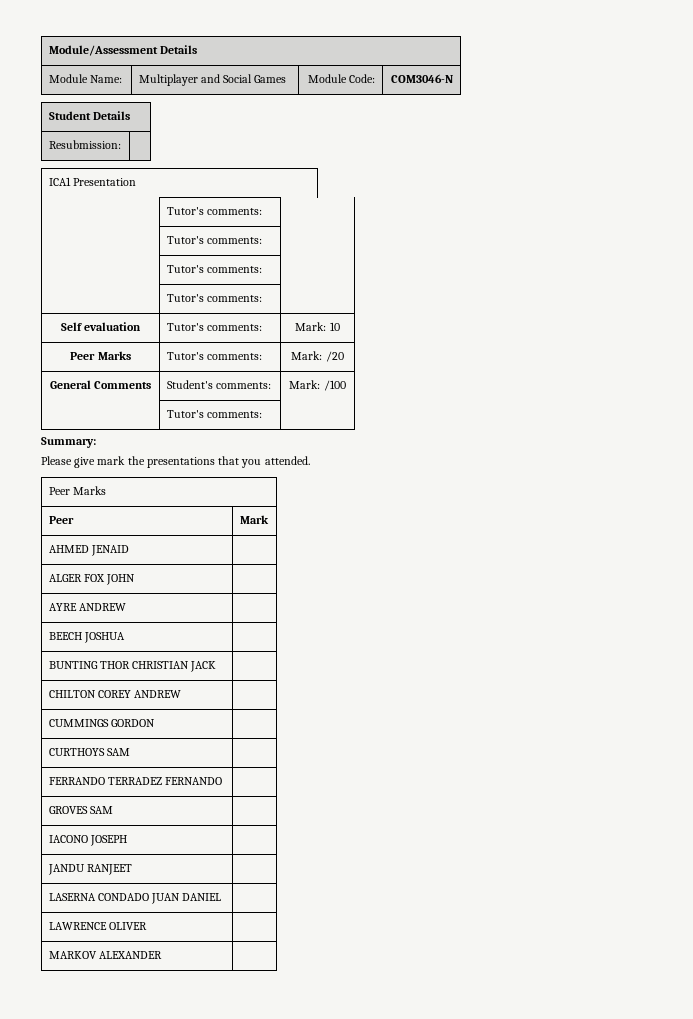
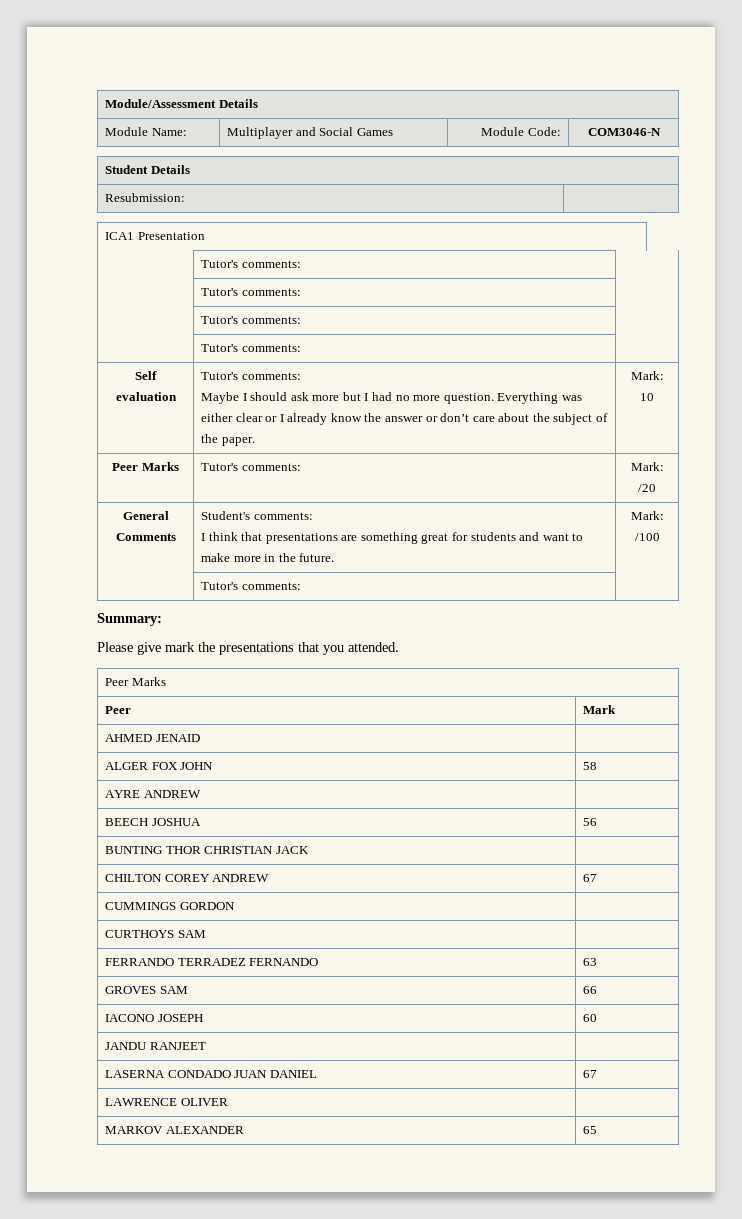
(262, 327) none -> [201,392,582,404] [201,413,608,425] [201,434,255,446] // Maybe I should ask more but I had no more question. Everything was either clear or I already know the answer or don’t care about the subject of the paper.
(271, 385) none -> [201,532,584,544] [201,553,335,562] // I think that presentations are something great for students and want to make more in the future.
(136, 579) none -> [583,762,598,770] 58
(125, 637) none -> [583,818,598,826] 56
(182, 694) none -> [583,874,598,882] 67
(223, 781) none -> [583,958,598,966] 63
(113, 810) none -> [583,986,598,994] 66
(127, 840) none -> [583,1014,598,1022] 60
(222, 897) none -> [583,1070,598,1078] 67
(162, 955) none -> [583,1126,598,1134] 65

